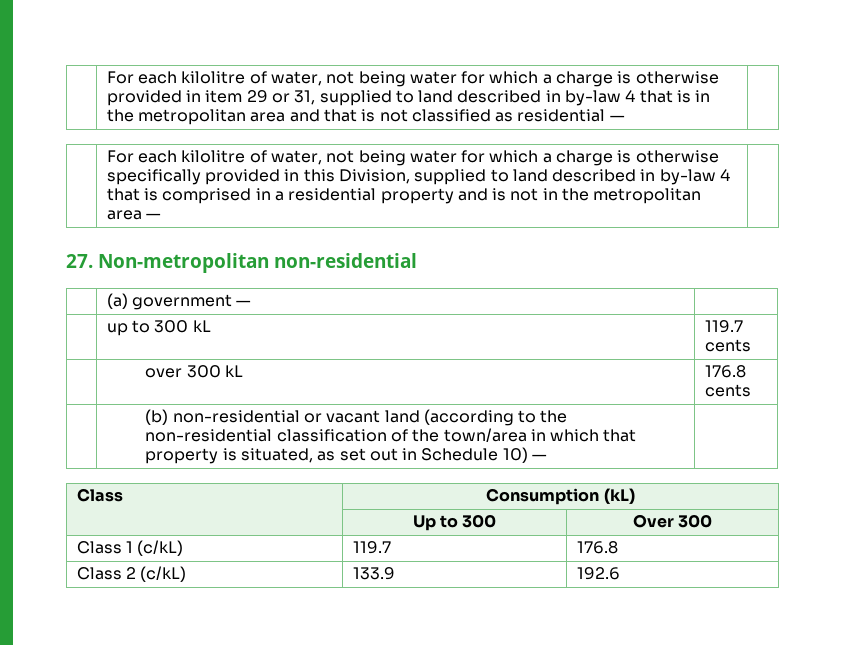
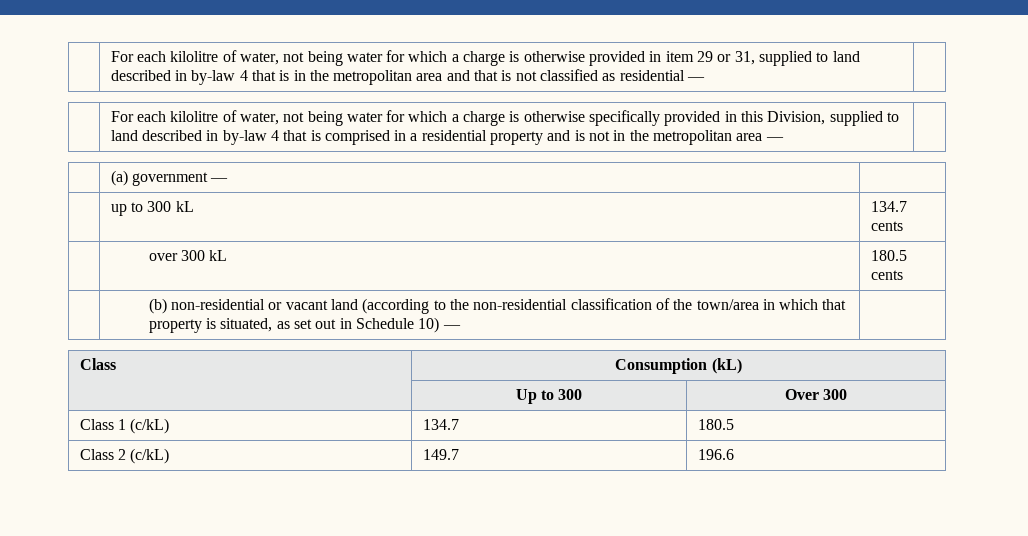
[66,253,417,273] // 27. Non-metropolitan non-residential -> (784, 139) none
[704,320,743,333] 119.7 -> [870,201,907,212] 134.7
[704,365,746,378] 176.8 -> [870,250,907,261] 180.5
[352,541,391,554] [576,541,618,554] 119.7 | 176.8 -> [422,419,459,430] [697,419,734,430] 134.7 | 180.5
[352,567,395,580] [576,567,620,580] 133.9 | 192.6 -> [422,449,459,460] [697,449,734,460] 149.7 | 196.6

